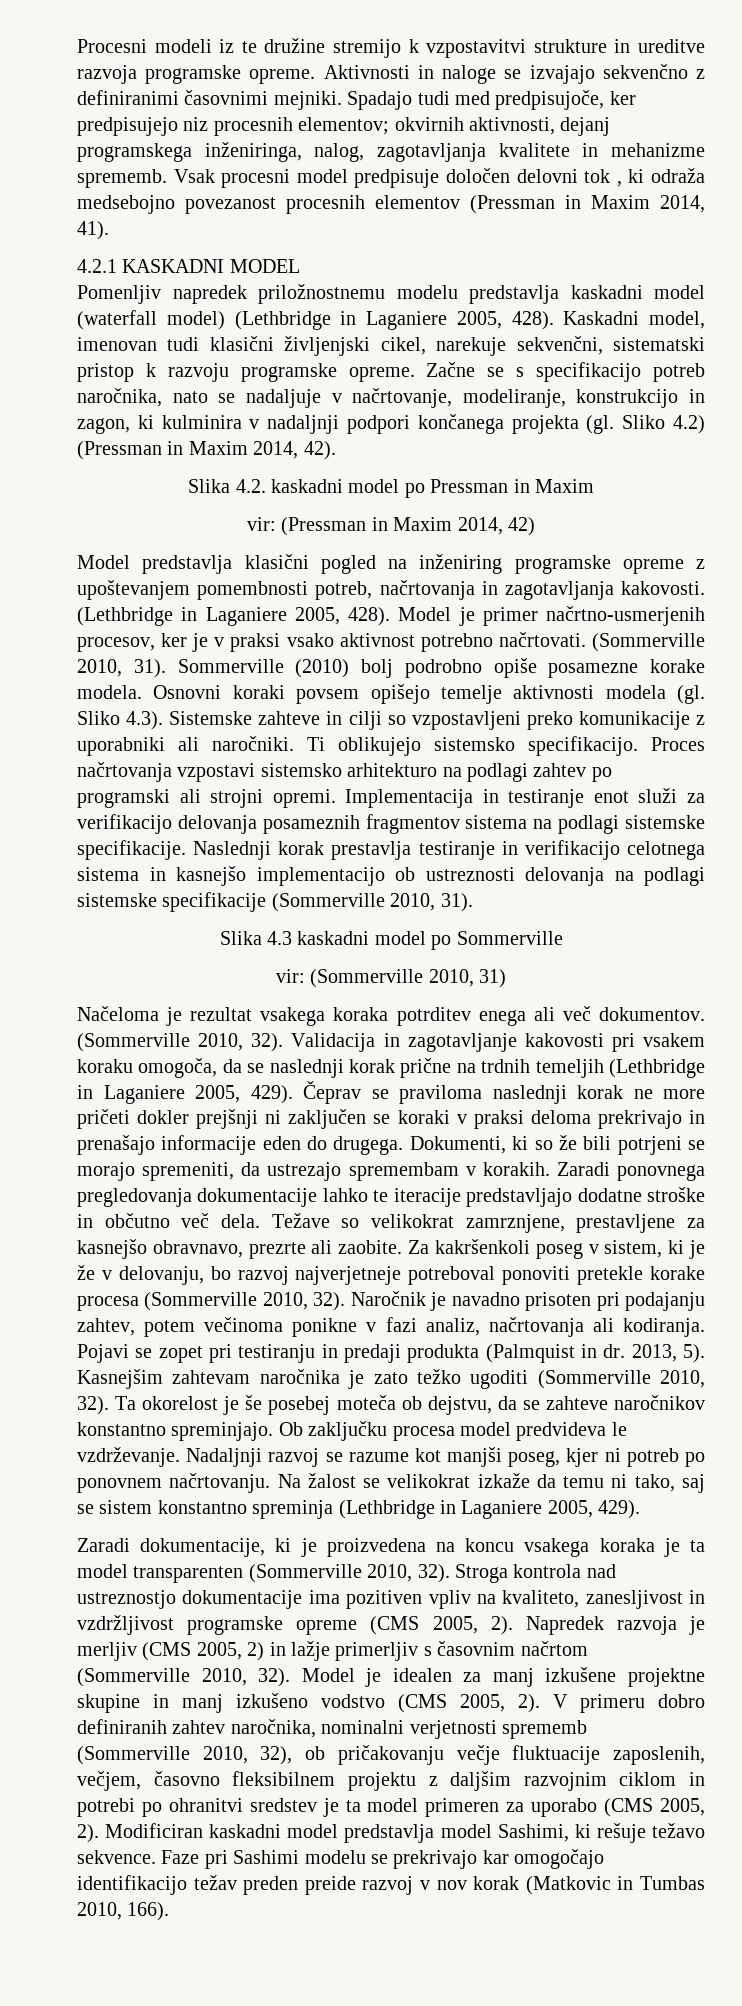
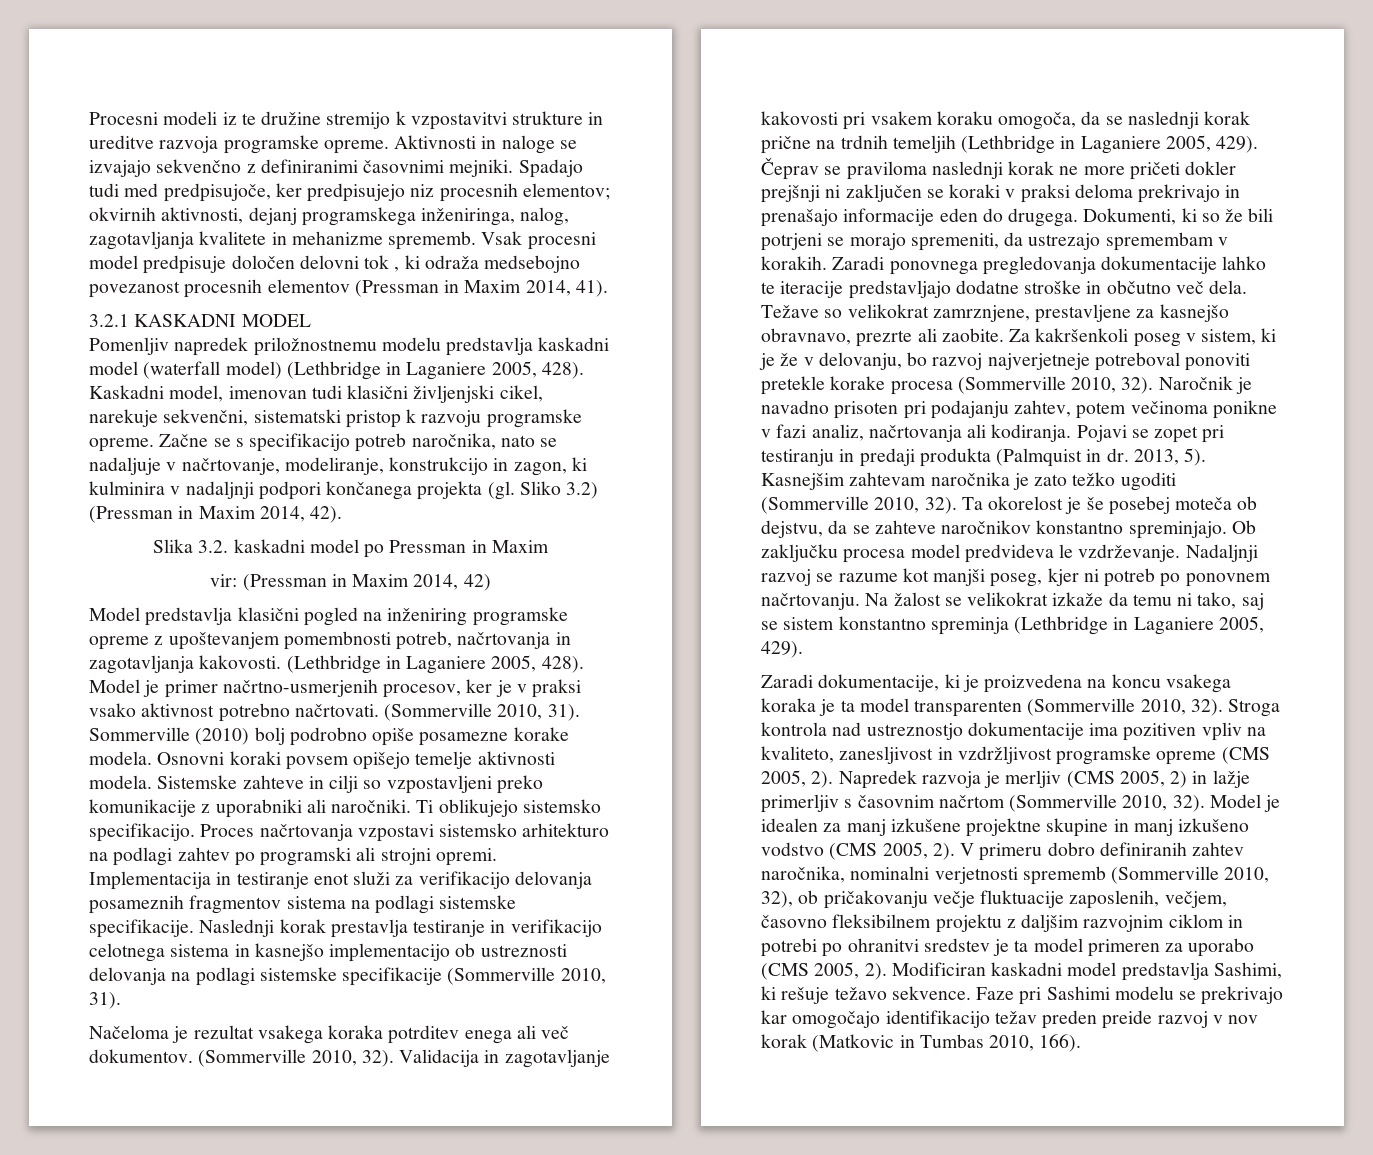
[77,259,117,273] 4.2.1 -> [89,314,129,327] 3.2.1
[673,415,705,434] 4.2) -> [566,482,599,499] 3.2)
[235,479,266,493] 4.2. -> [198,540,229,553] 3.2.
[605,685,705,704] [77,711,164,730] modela (gl. Sliko 4.3). -> [89,775,152,789] modela.
[219,931,563,950] [275,969,507,988] // Slika 4.3 kaskadni model po Sommerville // vir: (Sommerville 2010, 31) -> (121, 1000) none
[440,1824,492,1838] model -> (1209, 971) none

